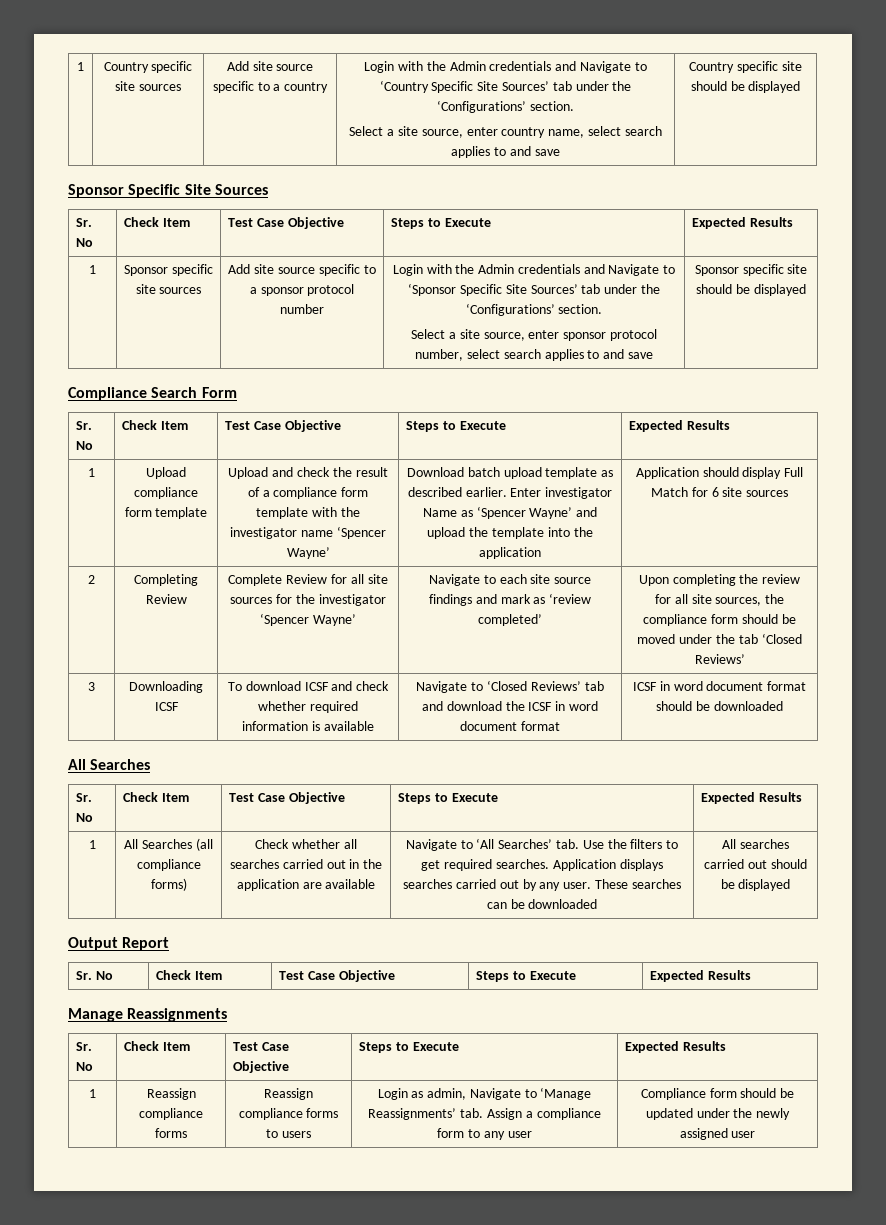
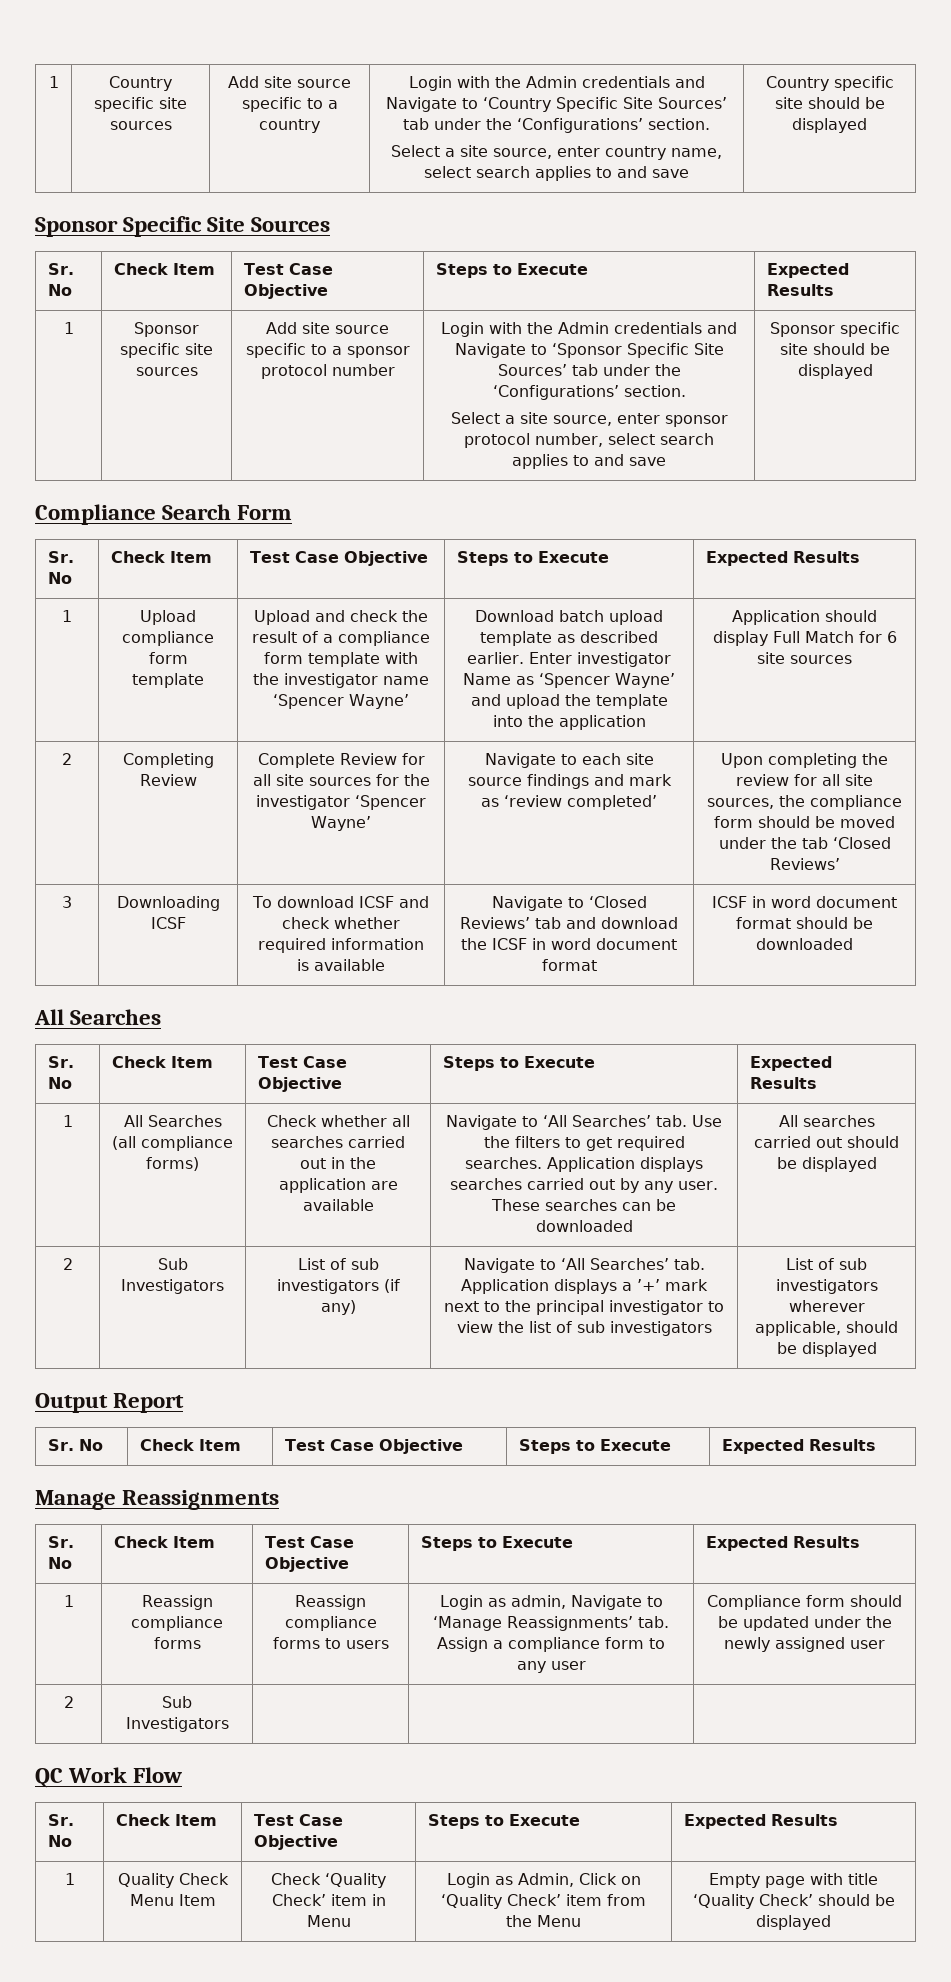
(791, 885) none -> [62,1258,73,1270] [157,1258,188,1270] [121,1279,224,1294] [297,1258,379,1270] [276,1279,400,1294] [320,1300,356,1315] [463,1258,705,1273] [461,1279,708,1294] [444,1300,724,1315] [456,1321,712,1336] [785,1258,867,1270] [775,1279,878,1294] [788,1300,865,1312] [754,1321,898,1336] [776,1342,877,1357] // 2 | Sub Investigators | List of sub investigators (if any) | Navigate to ‘All Searches’ tab. Application displays a ’+’ mark next to the principal investigator to view the list of sub investigators | List of sub investigators wherever applicable, should be displayed
(756, 1134) none -> [63,1696,74,1708] [162,1696,192,1708] [125,1717,229,1732] [35,1767,183,1788] [47,1814,74,1826] [47,1835,72,1847] [115,1814,217,1826] [253,1814,343,1826] [253,1835,338,1850] [427,1814,580,1829] [683,1814,838,1829] [64,1873,75,1885] [117,1873,229,1888] [129,1894,216,1906] [271,1873,386,1888] [271,1894,386,1906] [306,1915,351,1927] [446,1873,641,1888] [441,1894,646,1909] [506,1915,581,1927] [708,1873,878,1888] [692,1894,895,1909] [755,1915,831,1930] // 2 | Sub Investigators | | | // QC Work Flow // Sr. No | Check Item | Test Case Objective | Steps to Execute | Expected Results // 1 | Quality Check Menu Item | Check ‘Quality Check’ item in Menu | Login as Admin, Click on ‘Quality Check’ item from the Menu | Empty page with title ‘Quality Check’ should be displayed

